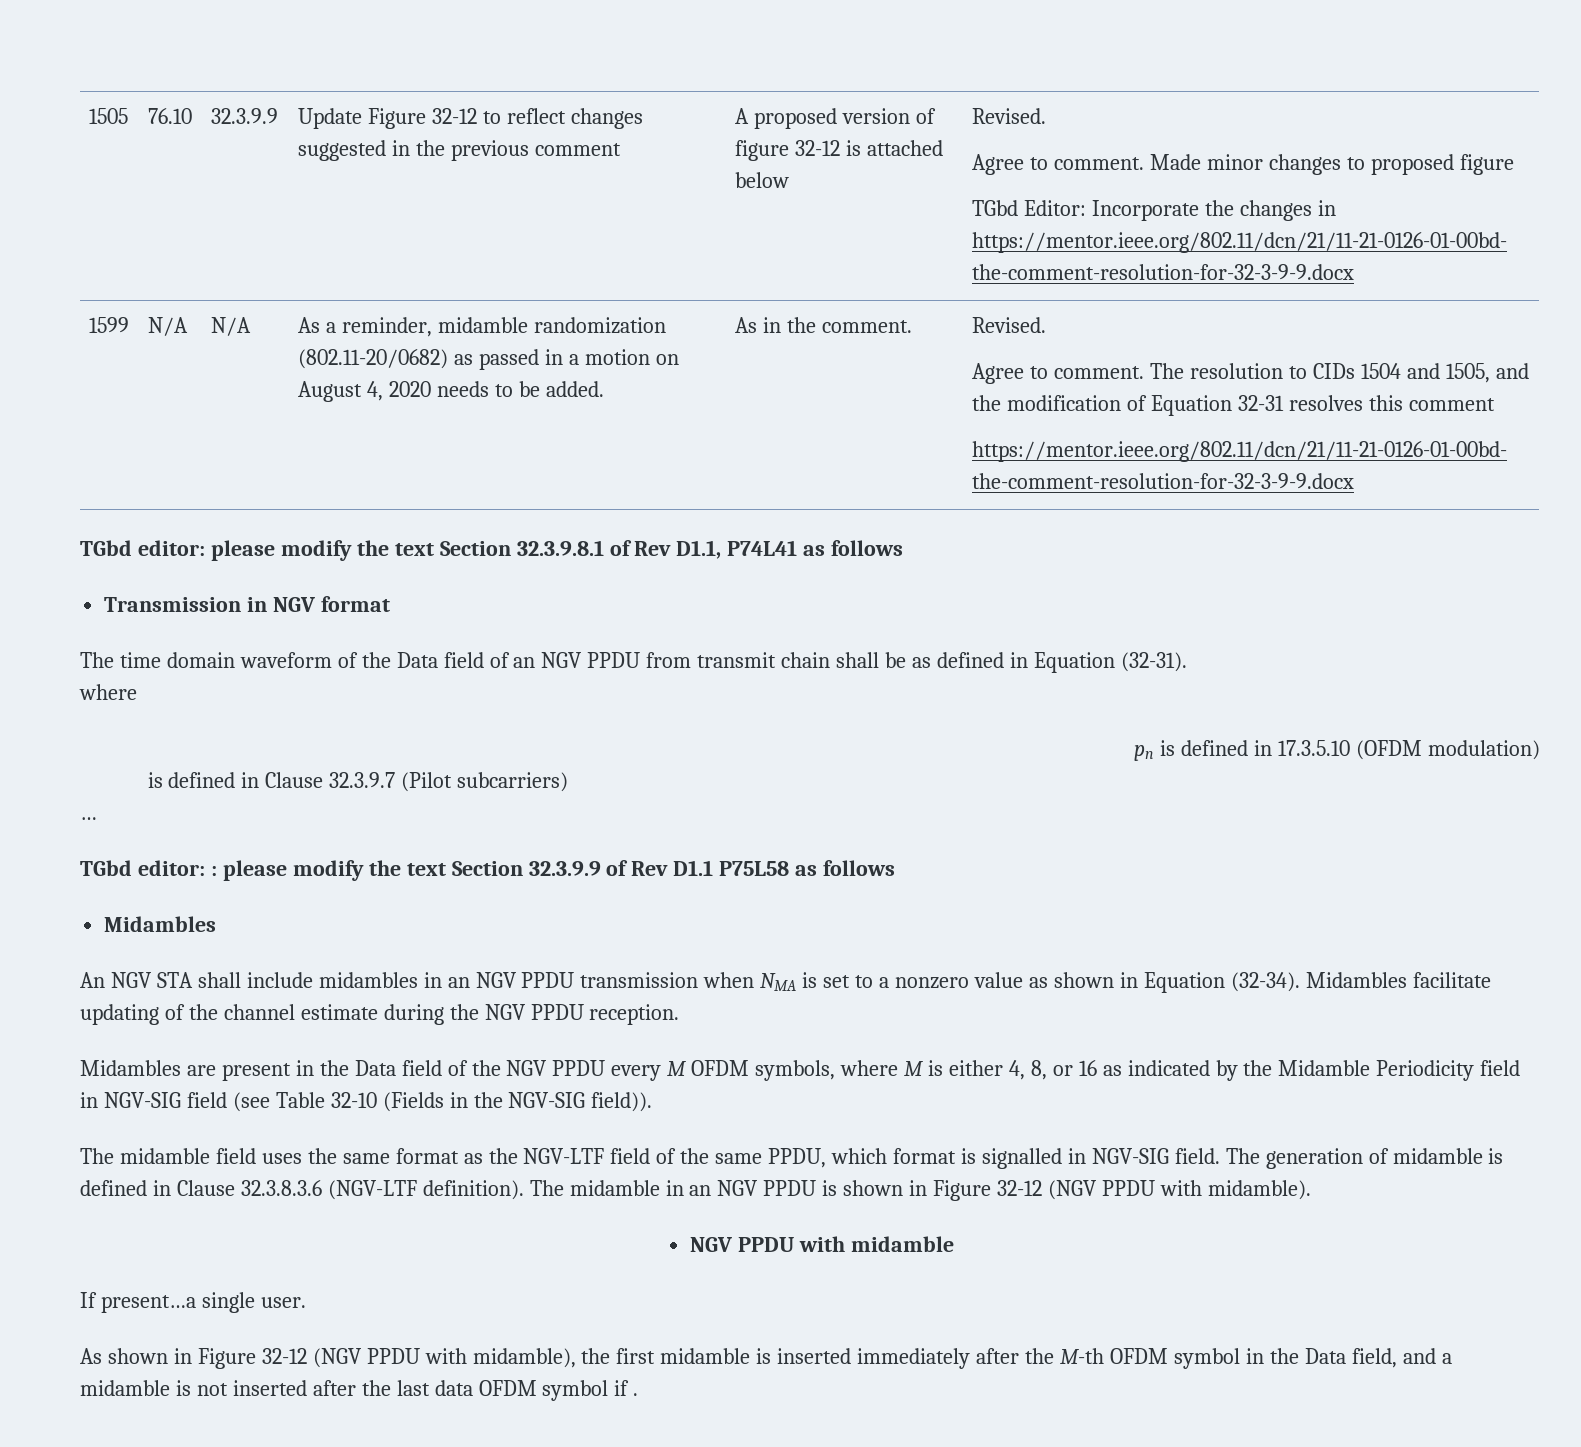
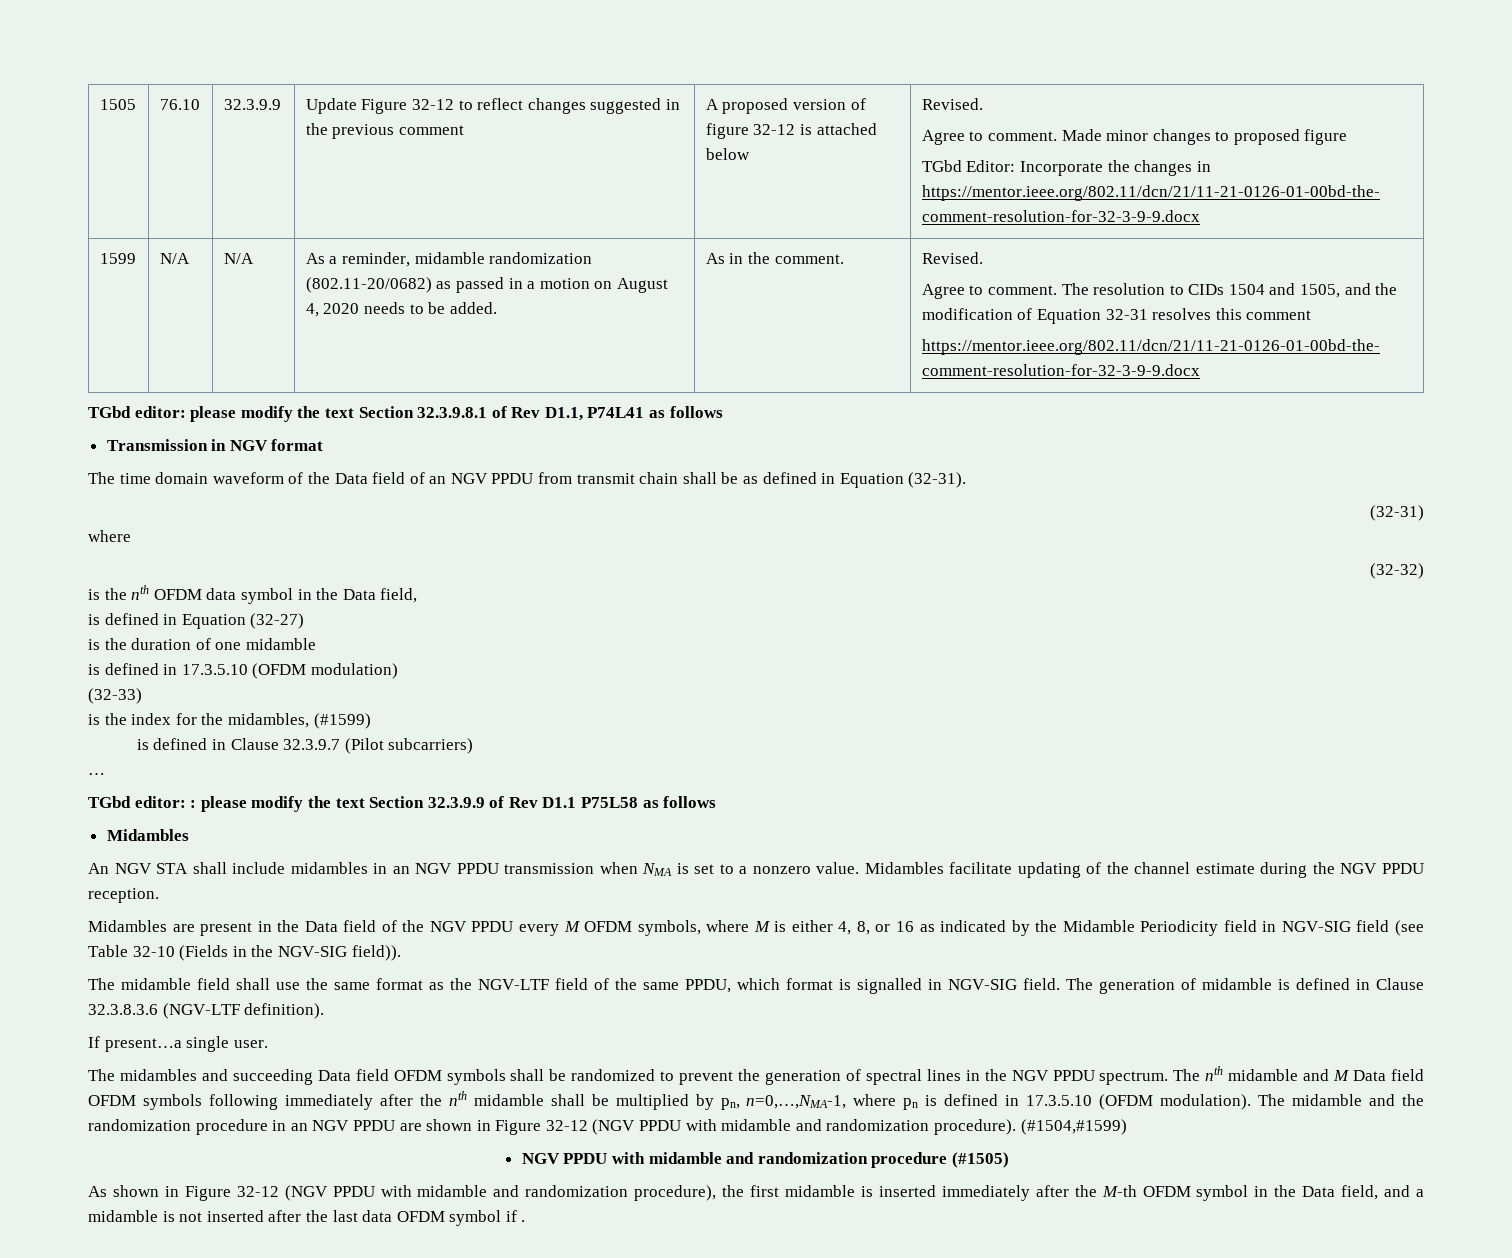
(1187, 662) none -> [1370,505,1424,521] // (32-31)
[1134,745,1155,761] pn -> [1370,563,1424,579] [88,585,418,604] [88,613,305,629] [88,638,316,650] (32-32) // is the nth OFDM data symbol in the Data field, // is defined in Equation (32-27) // is the duration of one midamble //
(1541, 750) none -> [88,688,142,704] [88,713,371,729] // (32-33) // is the index for the midambles, (#1599)
[973,972,1300,993] value as shown in Equation (32-34). -> [816,862,860,874] value.
[261,1153,302,1164] uses -> [236,978,300,990] shall use
[529,1180,1311,1201] The midamble in an NGV PPDU is shown in Figure 32-12 (NGV PPDU with midamble). -> [88,1036,268,1052] [88,1066,1424,1085] [88,1091,1425,1110] [88,1119,1127,1135] // If present…a single user. // The midambles and succeeding Data field OFDM symbols shall be randomized to prevent the generation of spectral lines in the NGV PPDU spectrum. The nth midamble and M Data field OFDM symbols following immediately after the nth midamble shall be multiplied by pn, n=0,…,NMA-1, where pn is defined in 17.3.5.10 (OFDM modulation). The midamble and the randomization procedure in an NGV PPDU are shown in Figure 32-12 (NGV PPDU with midamble and randomization procedure). (#1504,#1599)
[80,1292,306,1313] // If present…a single user. -> [726,1152,1009,1168] and randomization procedure (#1505)
[472,1348,576,1368] midamble), -> [417,1185,717,1201] midamble and randomization procedure),

